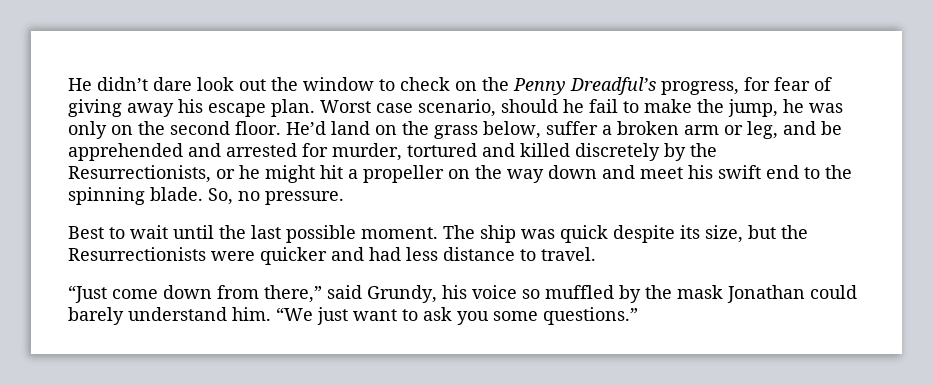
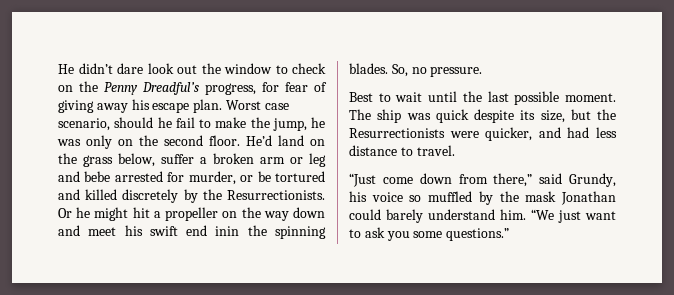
[747,121,842,139] [68,143,221,161] leg, and be apprehended and -> [309,153,326,167] [58,171,111,182] leg and bebe
(402, 152) none -> [240,171,271,182] or be
[68,165,235,183] Resurrectionists, or -> [227,190,326,200] [58,208,72,218] Resurrectionists. Or
[804,167,820,179] to -> [215,226,240,236] inin
[150,187,203,201] blade. -> [349,63,388,74] blades.
[260,247,327,265] quicker -> [485,127,533,141] quicker,

